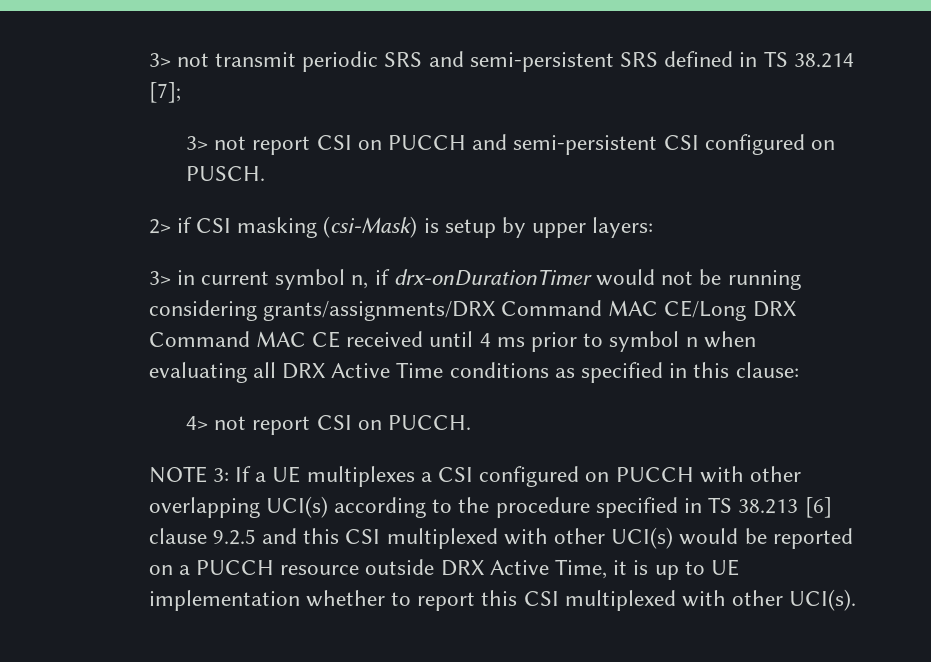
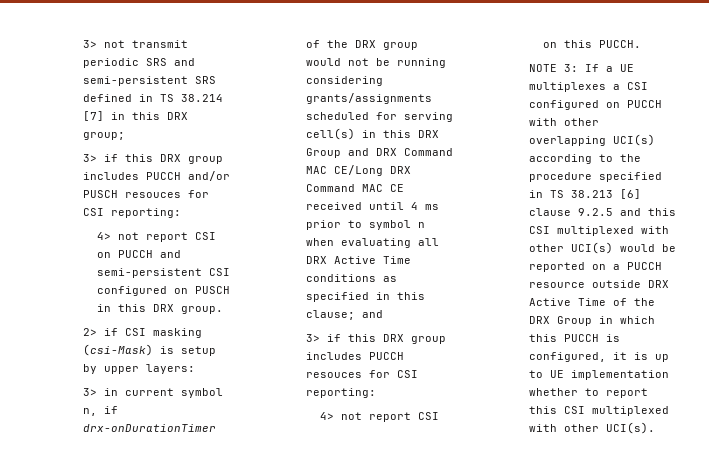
[148,82,181,103] [185,136,208,150] [7]; // 3> -> [82,111,188,121] [82,132,125,140] [82,154,223,164] [82,171,230,181] [82,190,209,198] [82,208,181,218] [97,232,112,240] [7] in this DRX group; // 3> if this DRX group includes PUCCH and/or PUSCH resouces for CSI reporting: // 4>
[185,166,265,181] PUSCH. -> [195,286,231,294] [97,304,224,314] PUSCH in this DRX group.
(592, 277) none -> [305,40,418,50] of the DRX group
[262,301,495,321] grants/assignments/DRX -> [305,93,432,104] [305,112,453,122] [305,128,439,140] [305,148,397,158] grants/assignments scheduled for serving cell(s) in this DRX Group and DRX
[735,362,799,378] [185,415,382,435] clause: // 4> not report CSI on -> [305,310,383,320] [305,334,446,344] [305,352,404,360] [305,370,418,378] [305,388,376,398] [320,412,440,422] [543,40,593,48] clause; and // 3> if this DRX group includes PUCCH resouces for CSI reporting: // 4> not report CSI on this
[555,559,608,579] Time, -> [577,298,655,306] [528,316,655,326] [528,334,620,342] [528,352,606,362] Time of the DRX Group in which this PUCCH is configured,

